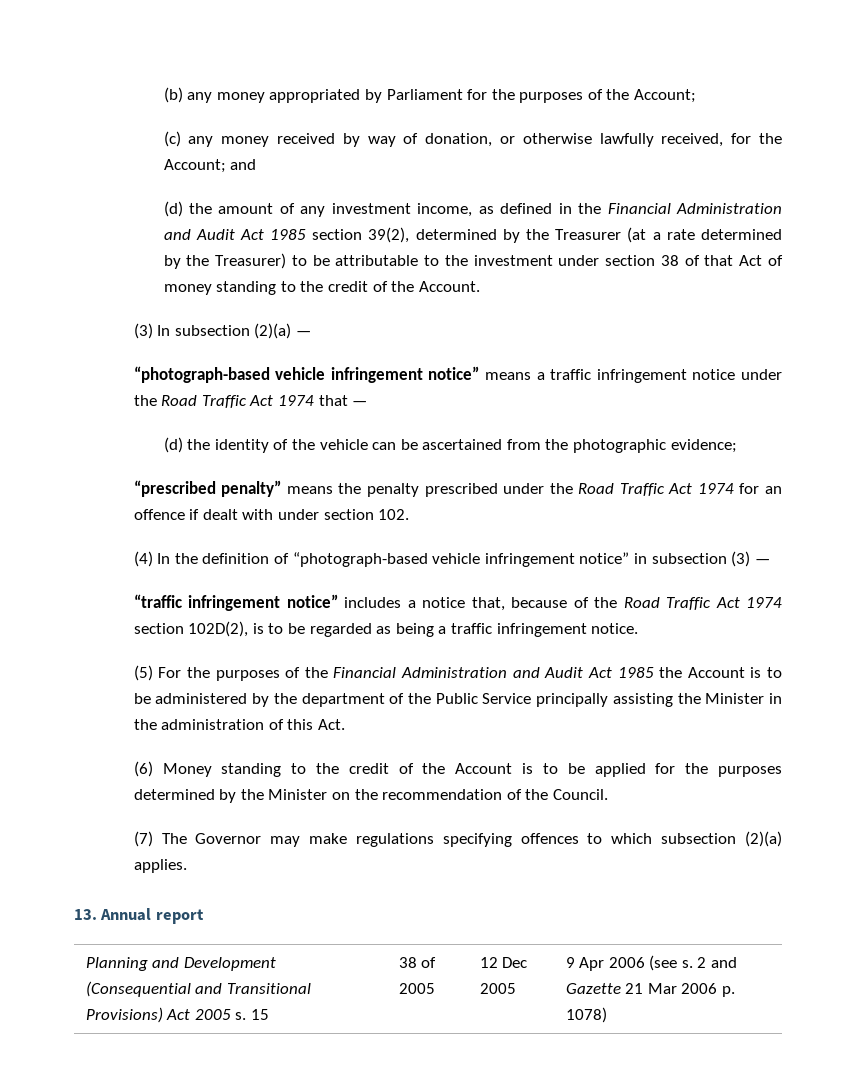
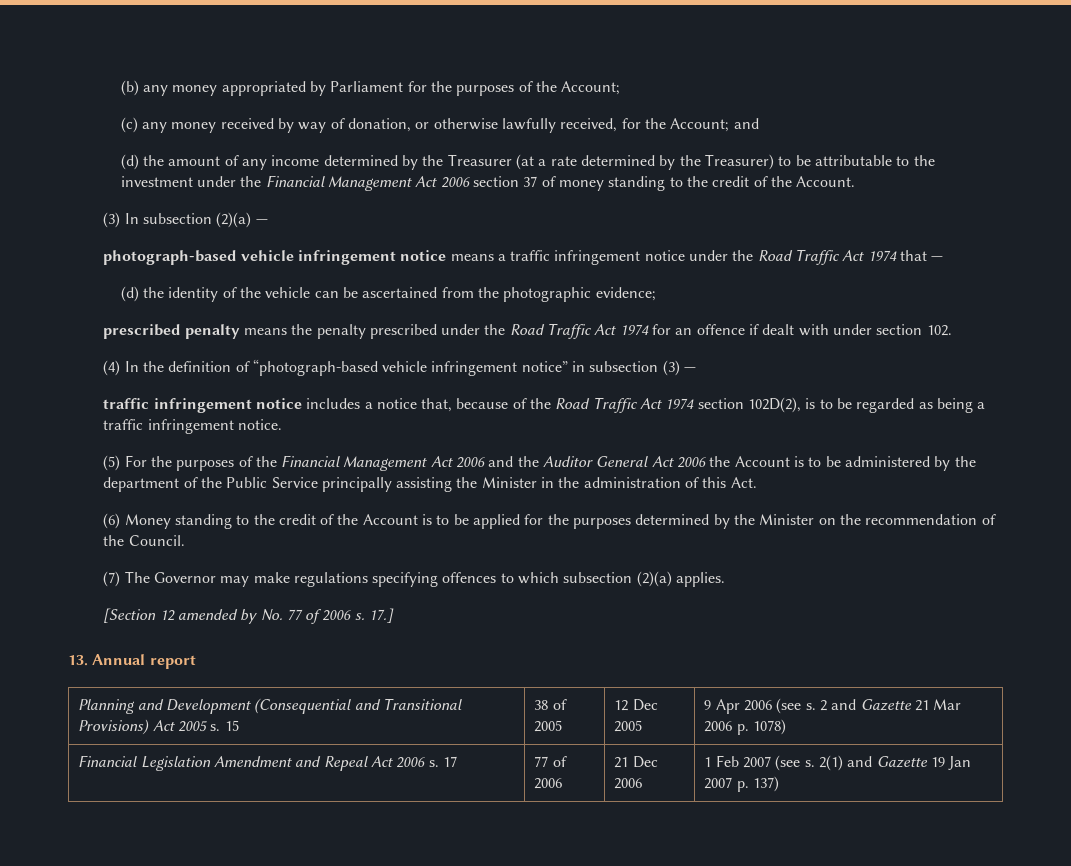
[331,203,782,217] [163,227,410,243] investment income, as defined in the Financial Administration and Audit Act 1985 section 39(2), -> [271,155,320,166] income
[605,255,763,266] section 38 of that Act -> [240,175,538,191] the Financial Management Act 2006 section 37
[133,366,480,383] “photograph-based vehicle infringement notice” -> [103,250,447,265] photograph-based vehicle infringement notice
[133,480,282,497] “prescribed penalty” -> [103,324,240,339] prescribed penalty
[133,594,338,611] “traffic infringement notice” -> [103,398,302,413] traffic infringement notice
[401,667,654,678] Administration and Audit Act 1985 -> [343,456,707,471] Management Act 2006 and the Auditor General Act 2006
(187, 866) none -> [103,608,395,624] // [Section 12 amended by No. 77 of 2006 s. 17.]
(607, 1015) none -> [78,755,457,771] [534,756,567,767] [534,778,563,789] [614,756,658,768] [614,778,643,789] [704,755,972,771] [704,776,779,792] // Financial Legislation Amendment and Repeal Act 2006 s. 17 | 77 of 2006 | 21 Dec 2006 | 1 Feb 2007 (see s. 2(1) and Gazette 19 Jan 2007 p. 137)

